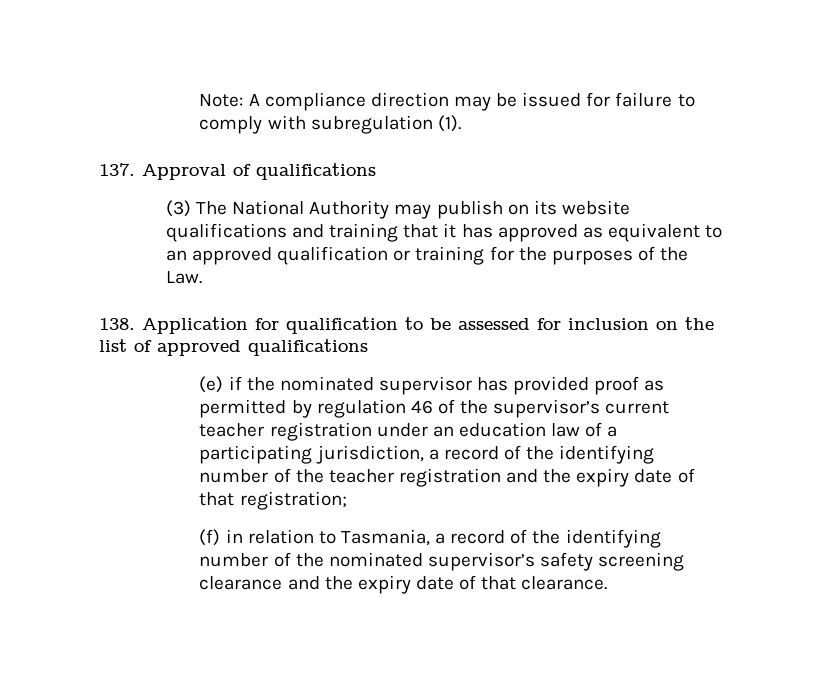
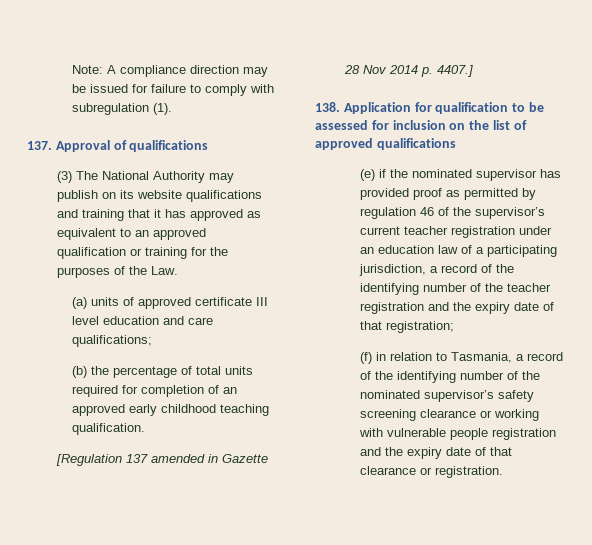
(202, 277) none -> [71,297,268,309] [71,316,213,325] [71,335,152,347] [71,366,253,378] [71,385,237,397] [71,404,269,416] [71,423,145,435] [55,454,268,466] [343,65,473,77] // (a) units of approved certificate III level education and care qualifications; // (b) the percentage of total units required for completion of an approved early childhood teaching qualification. // [Regulation 137 amended in Gazette 28 Nov 2014 p. 4407.]
[287,575,608,594] and the expiry date of that clearance. -> [479,409,539,421] [358,428,556,440] [359,447,512,459] [359,466,503,478] or working with vulnerable people registration and the expiry date of that clearance or registration.

